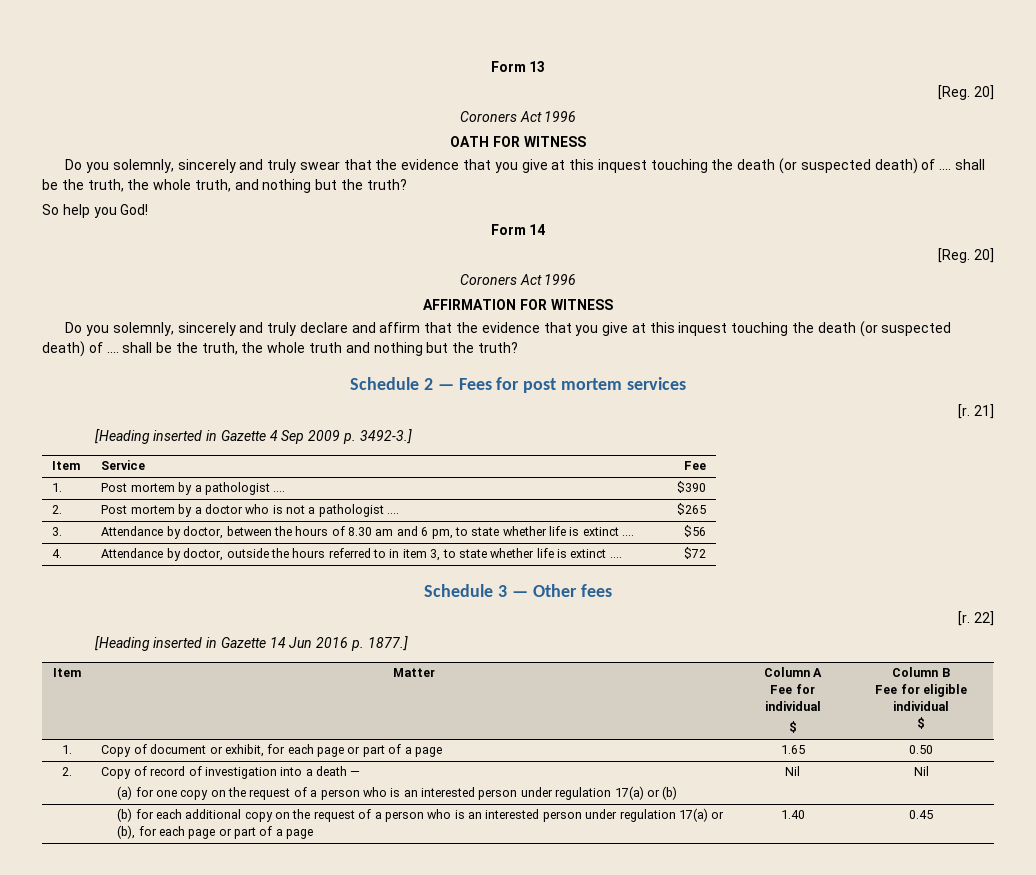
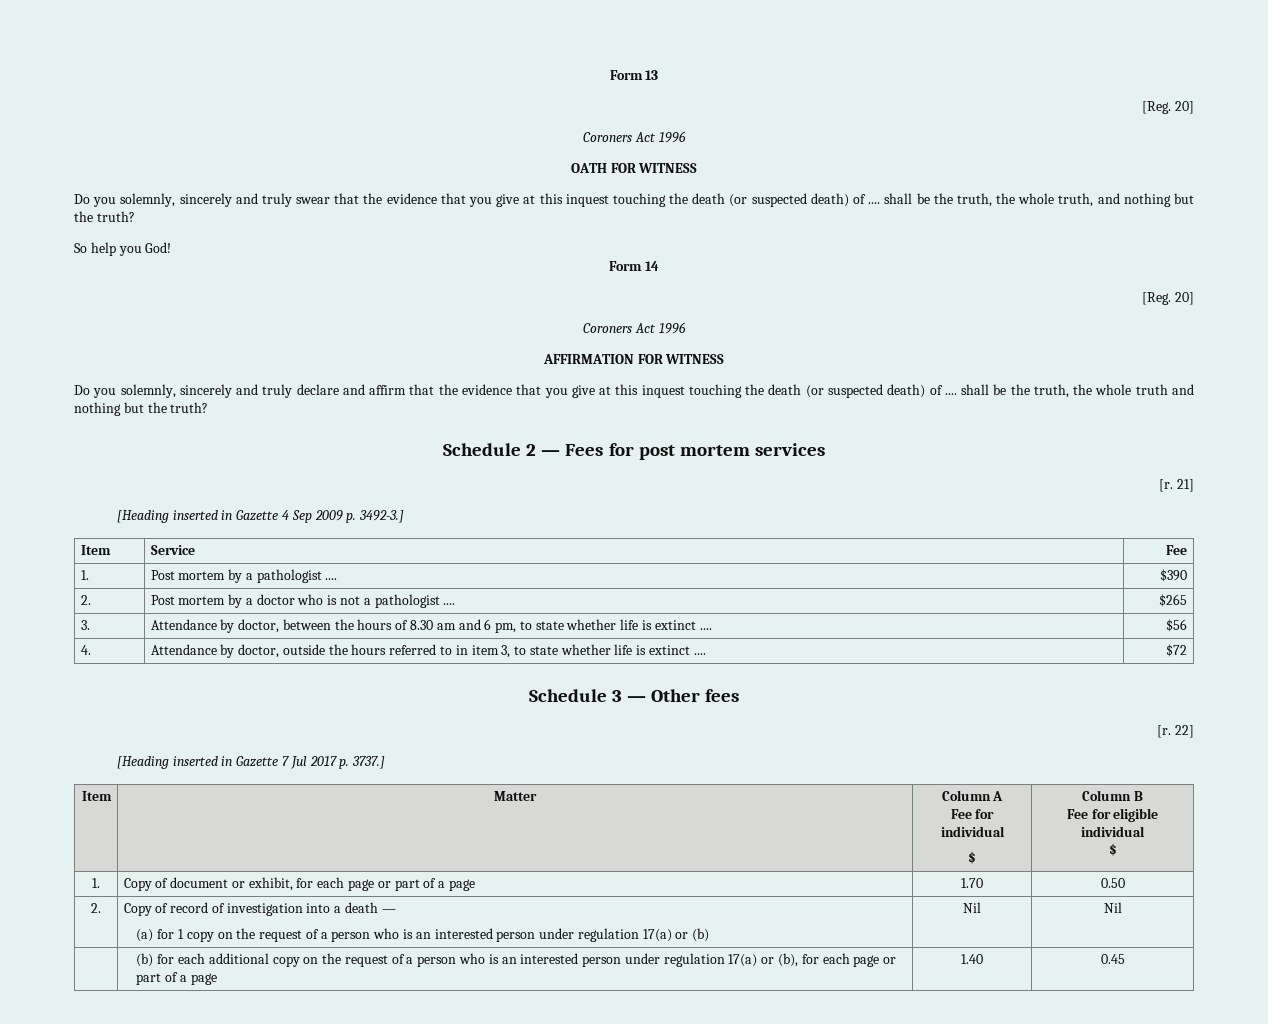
[269,636,408,651] 14 Jun 2016 p. 1877.] -> [282,756,386,769] 7 Jul 2017 p. 3737.]
[780,745,805,754] 1.65 -> [961,878,983,888] 1.70
[155,790,177,797] one -> [177,929,184,939] 1

